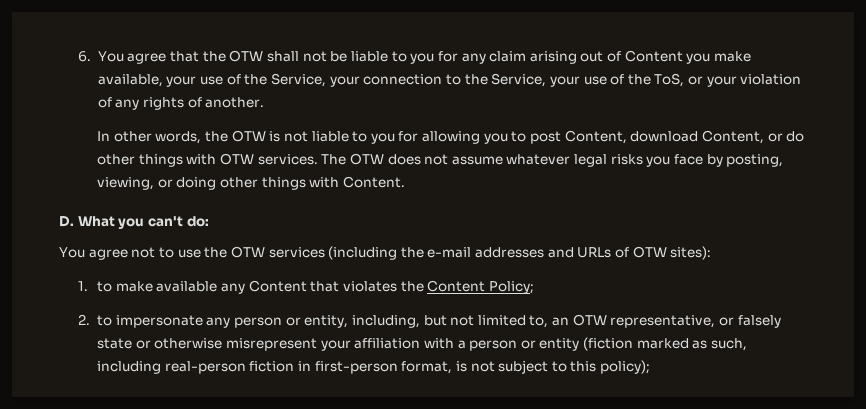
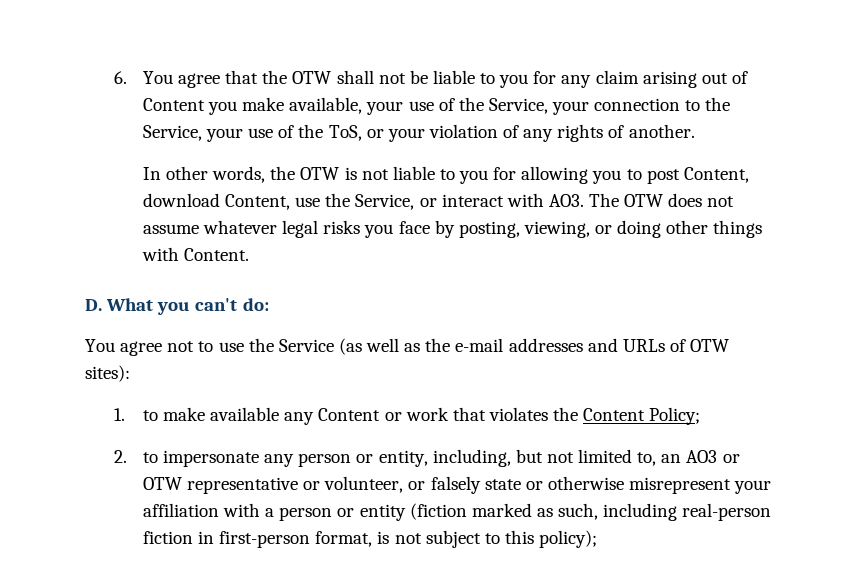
[767,131,805,142] [97,153,318,167] or do other things with OTW services. -> [295,193,584,210] use the Service, or interact with AO3.
[230,246,398,260] OTW services (including -> [278,338,421,355] Service (as well as
(307, 286) none -> [384,407,449,421] or work
[572,314,716,328] OTW representative, -> [686,450,740,463] [142,476,404,494] AO3 or OTW representative or volunteer,

